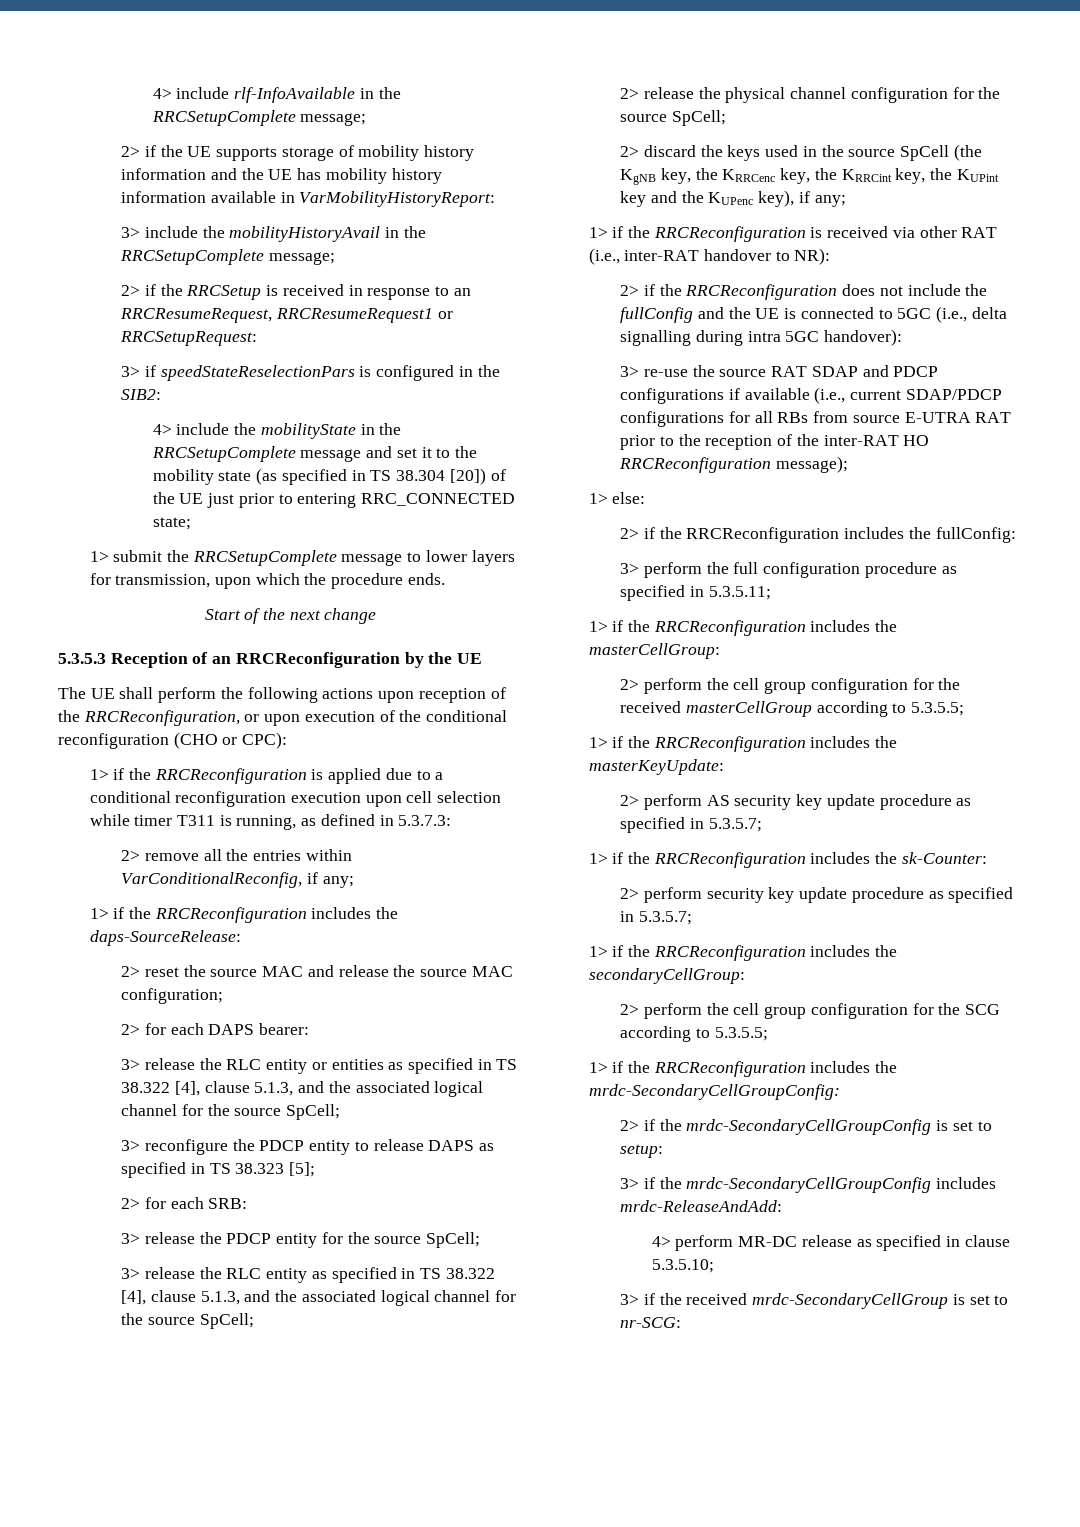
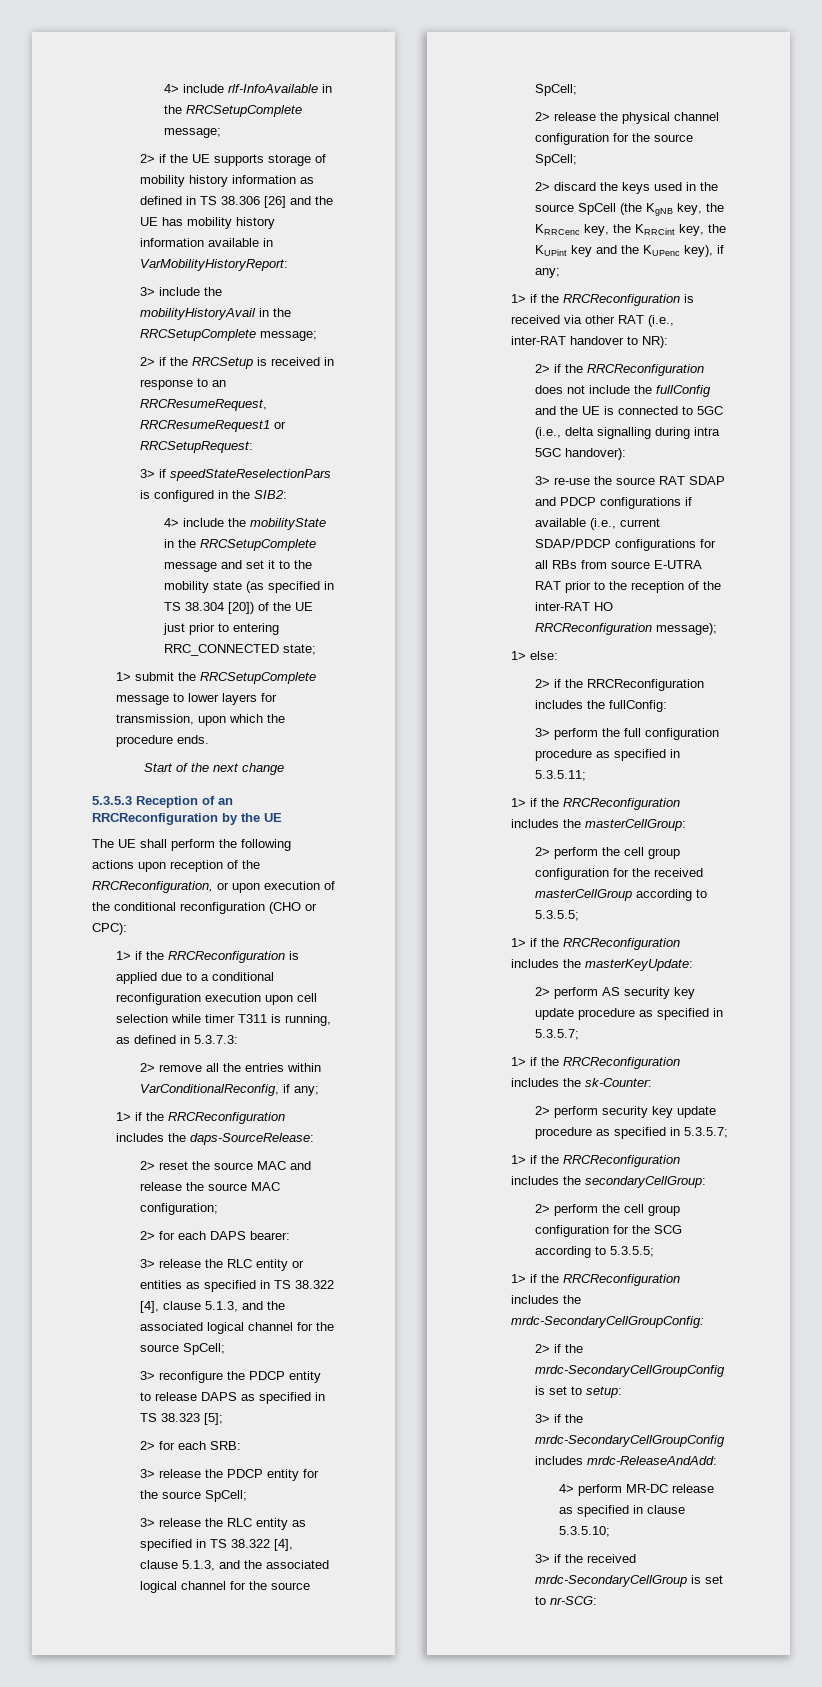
(207, 174) none -> [300,177,315,184] [140,196,287,208] as defined in TS 38.306 [26]

